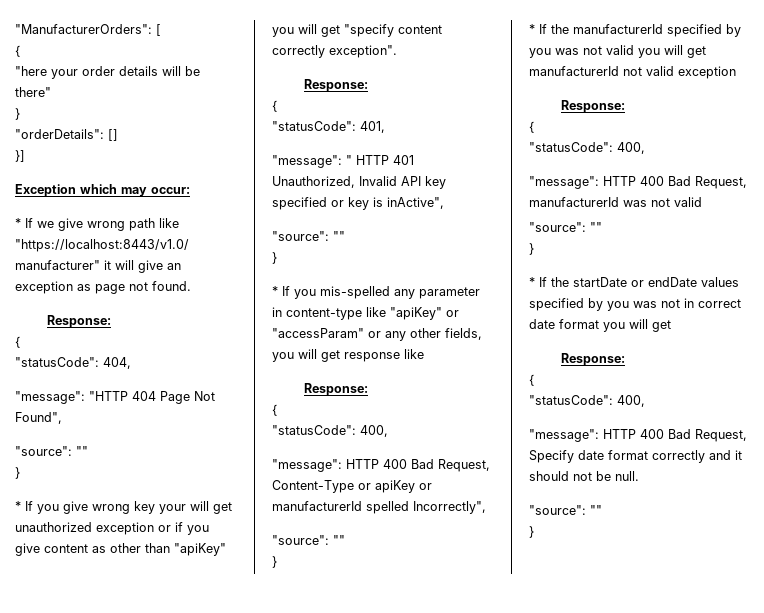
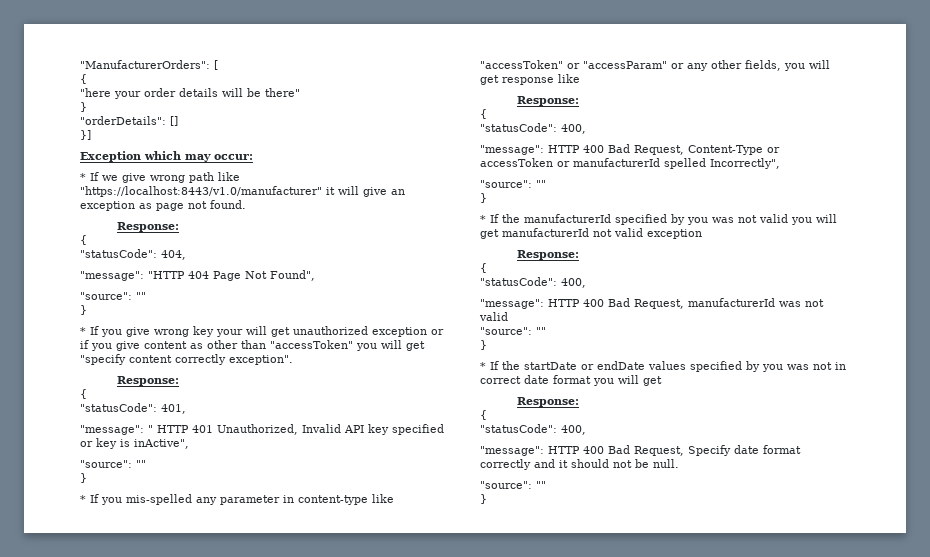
[174,543,226,556] "apiKey" -> [270,340,353,349] "accessToken"
[390,307,442,320] "apiKey" -> [480,60,563,69] "accessToken"
[375,480,415,493] apiKey -> [480,158,553,167] accessToken

